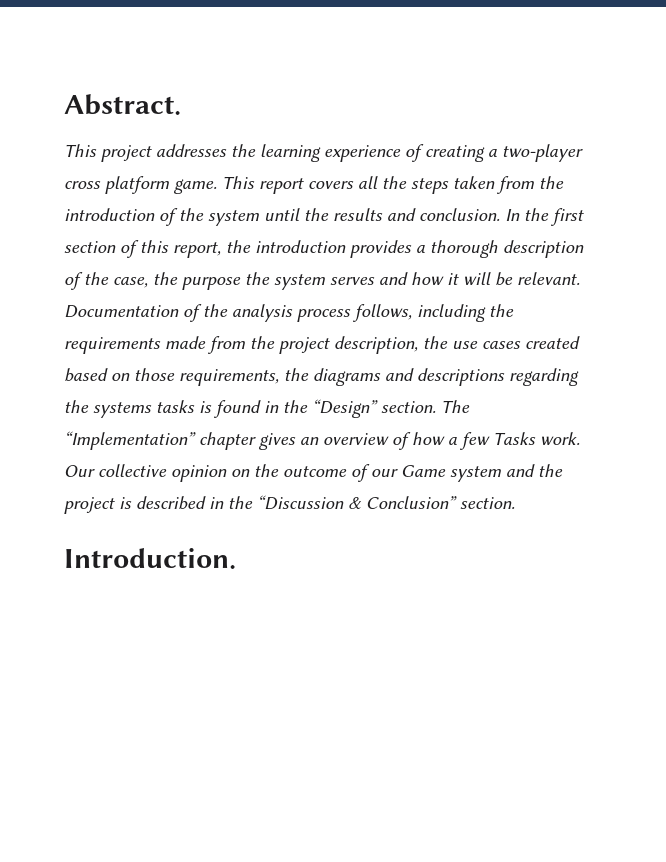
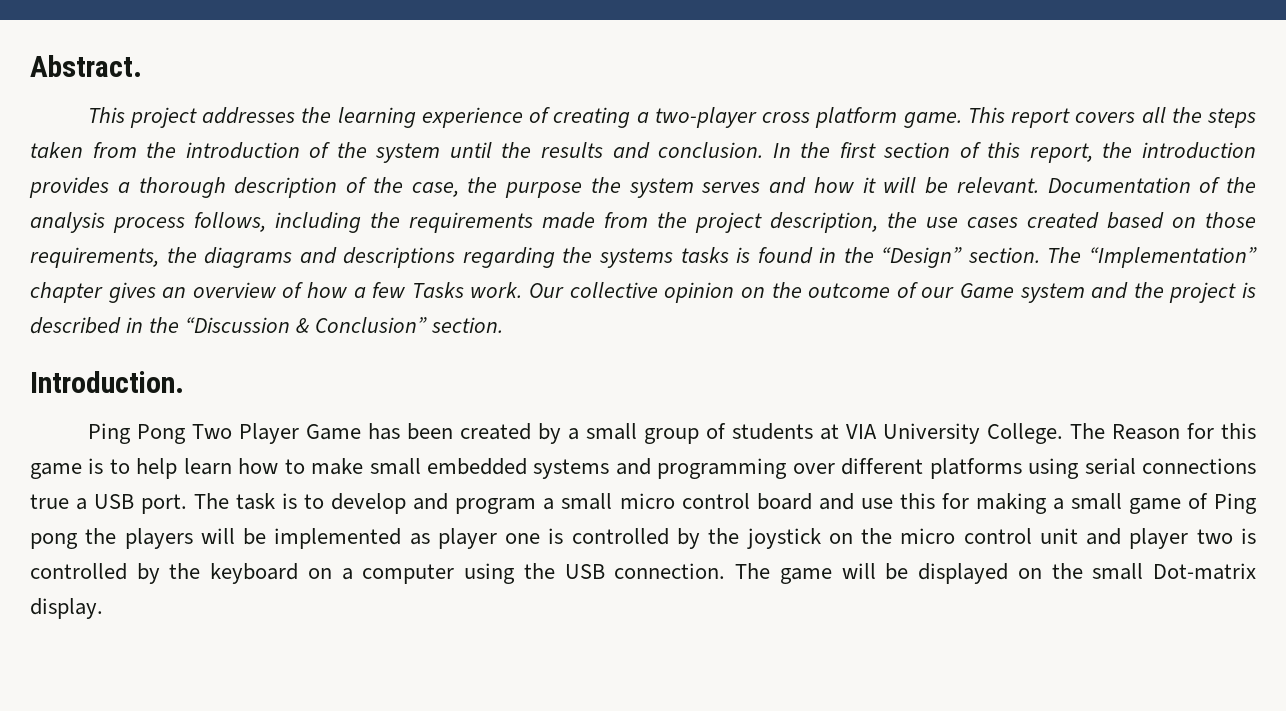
(236, 558) none -> [87,423,1257,444] [30,458,1256,479] [30,493,1257,514] [30,528,1256,549] [30,563,1256,584] [30,598,103,619] // Ping Pong Two Player Game has been created by a small group of students at VIA University College. The Reason for this game is to help learn how to make small embedded systems and programming over different platforms using serial connections true a USB port. The task is to develop and program a small micro control board and use this for making a small game of Ping pong the players will be implemented as player one is controlled by the joystick on the micro control unit and player two is controlled by the keyboard on a computer using the USB connection. The game will be displayed on the small Dot-matrix display.

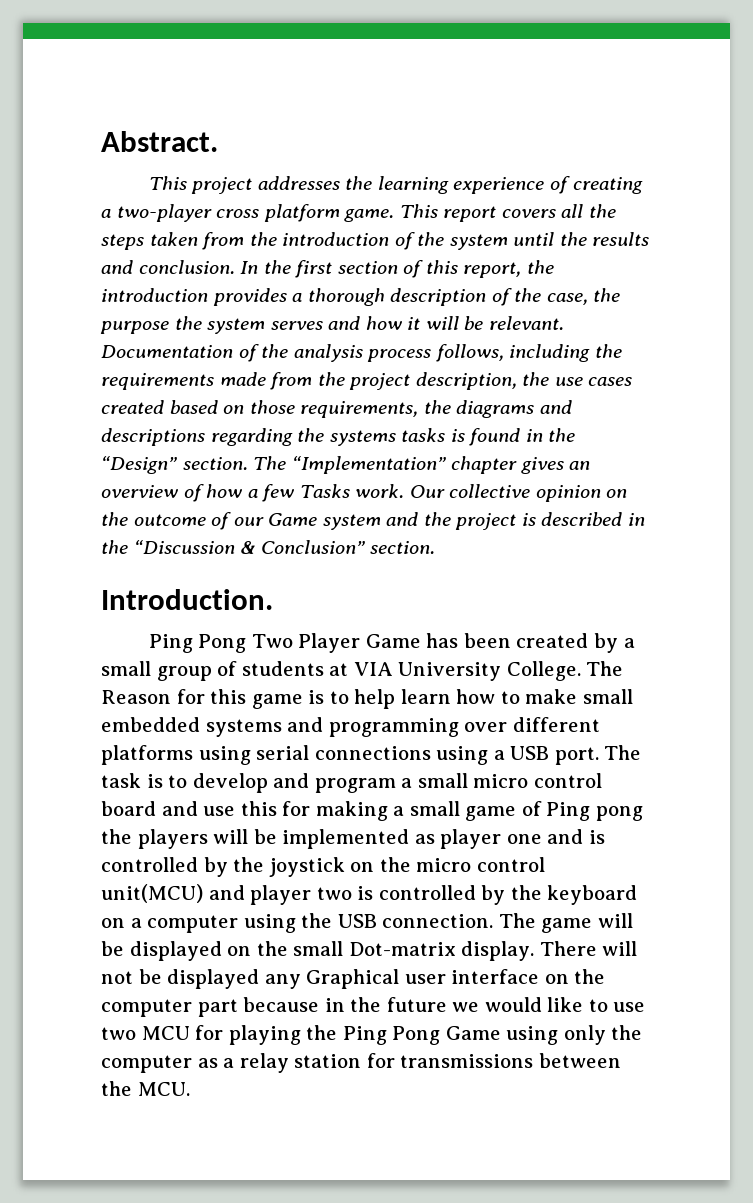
[30,494,69,509] true -> [436,746,489,765] using
(541, 538) none -> [547,829,584,844] and
[1039,528,1078,544] unit -> [101,884,203,903] unit(MCU)
(103, 608) none -> [539,941,638,956] [101,969,606,989] [101,997,646,1017] [101,1025,643,1045] [101,1053,621,1073] [101,1081,190,1096] There will not be displayed any Graphical user interface on the computer part because in the future we would like to use two MCU for playing the Ping Pong Game using only the computer as a relay station for transmissions between the MCU.

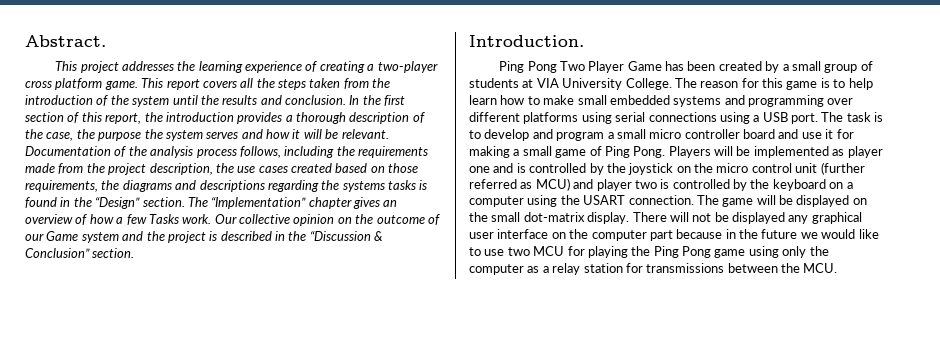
[101,690,171,704] Reason -> [700,81,739,88] reason
[533,773,602,788] control -> [684,129,740,139] controller
[240,801,277,816] this -> [825,129,834,139] it
[595,806,643,821] [101,829,208,849] pong the players -> [633,146,711,158] Pong. Players
[101,884,203,903] unit(MCU) -> [795,162,865,175] [469,178,570,191] unit (further referred as MCU)
[337,914,377,928] USB -> [583,195,626,205] USART
[348,942,456,956] Dot-matrix -> [523,212,585,222] dot-matrix
[306,969,400,989] Graphical -> [811,212,862,224] graphical
[445,1026,501,1040] Game -> [714,249,746,258] game

